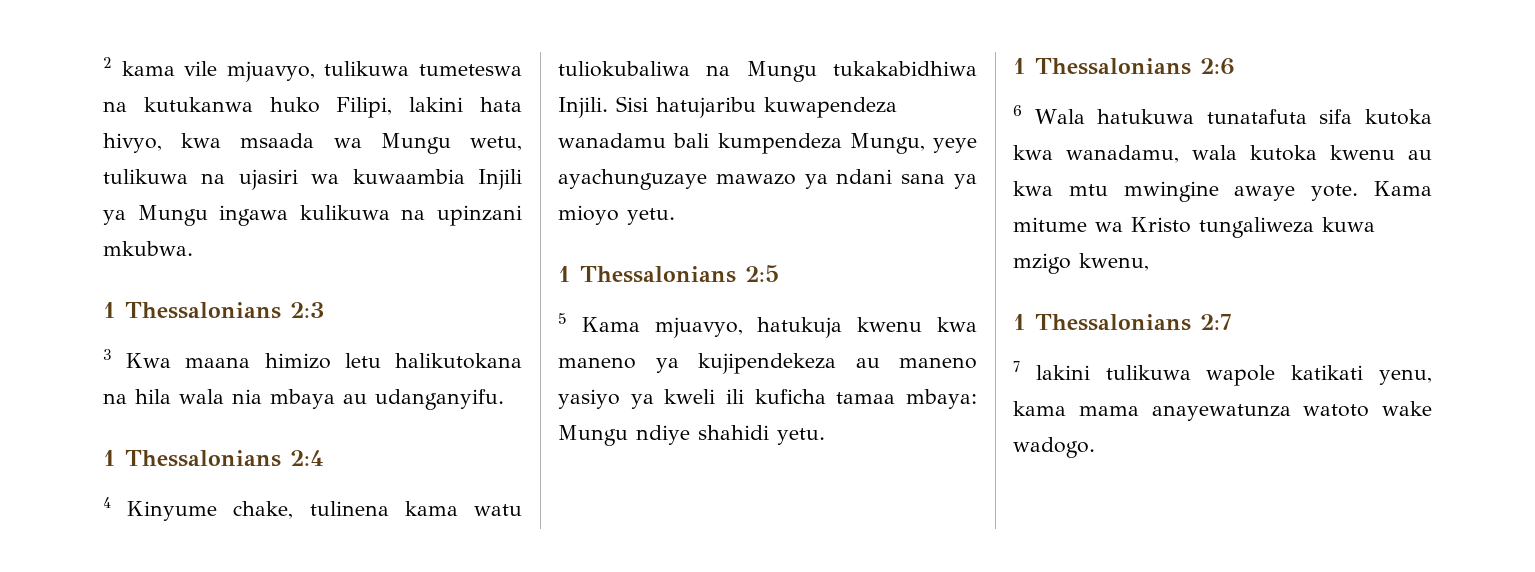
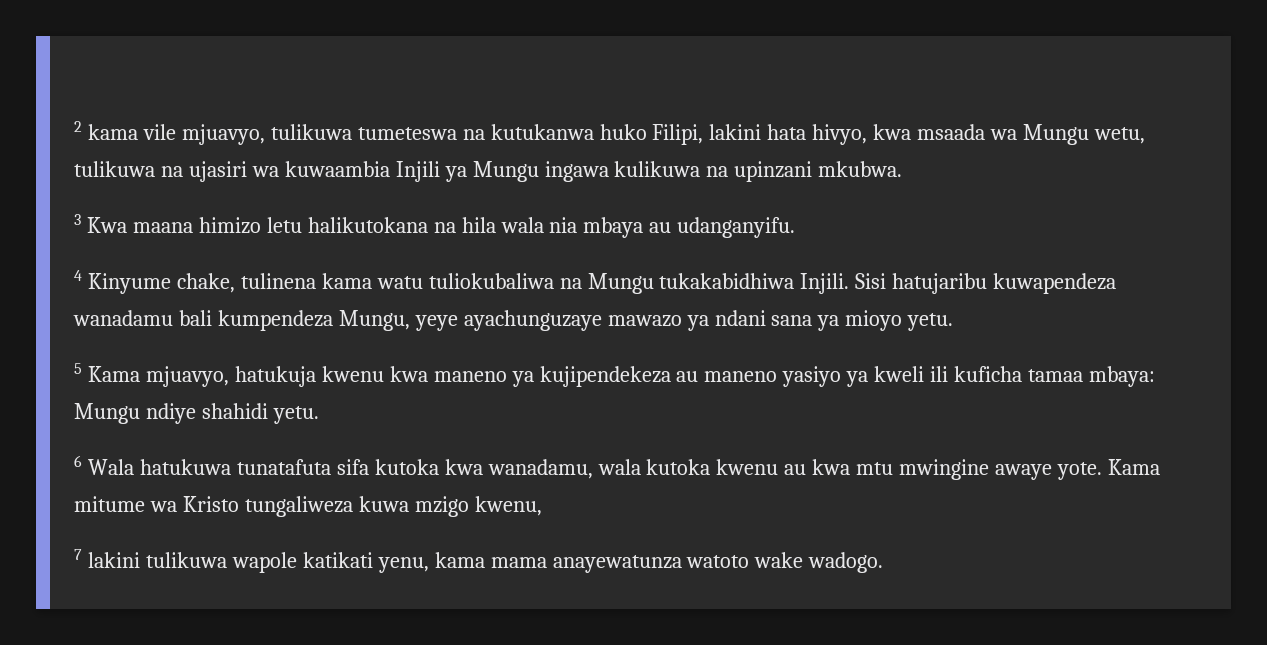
[103,302,324,319] // 1 Thessalonians 2:3 -> (903, 169) none
[103,450,324,467] // 1 Thessalonians 2:4 -> (796, 227) none
[558,265,779,283] // 1 Thessalonians 2:5 -> (954, 322) none
[1013,58,1235,75] // 1 Thessalonians 2:6 -> (319, 415) none
[1013,314,1232,331] // 1 Thessalonians 2:7 -> (542, 506) none

